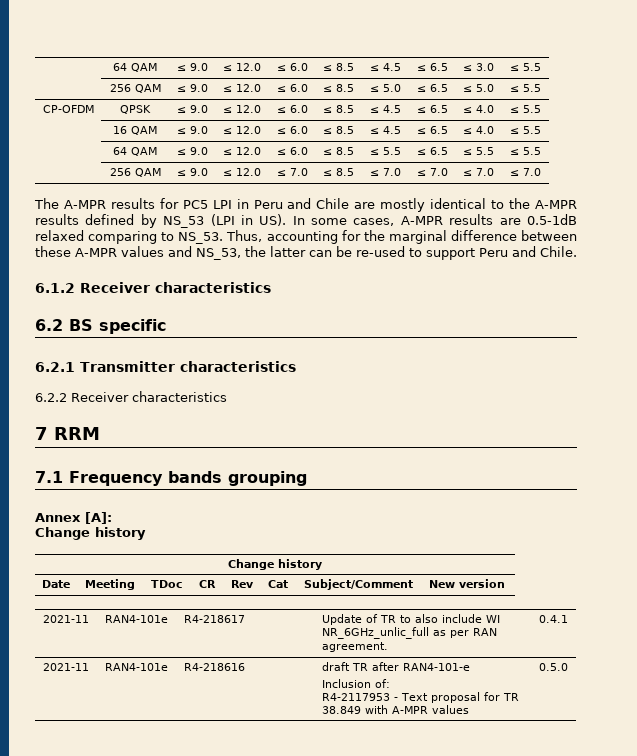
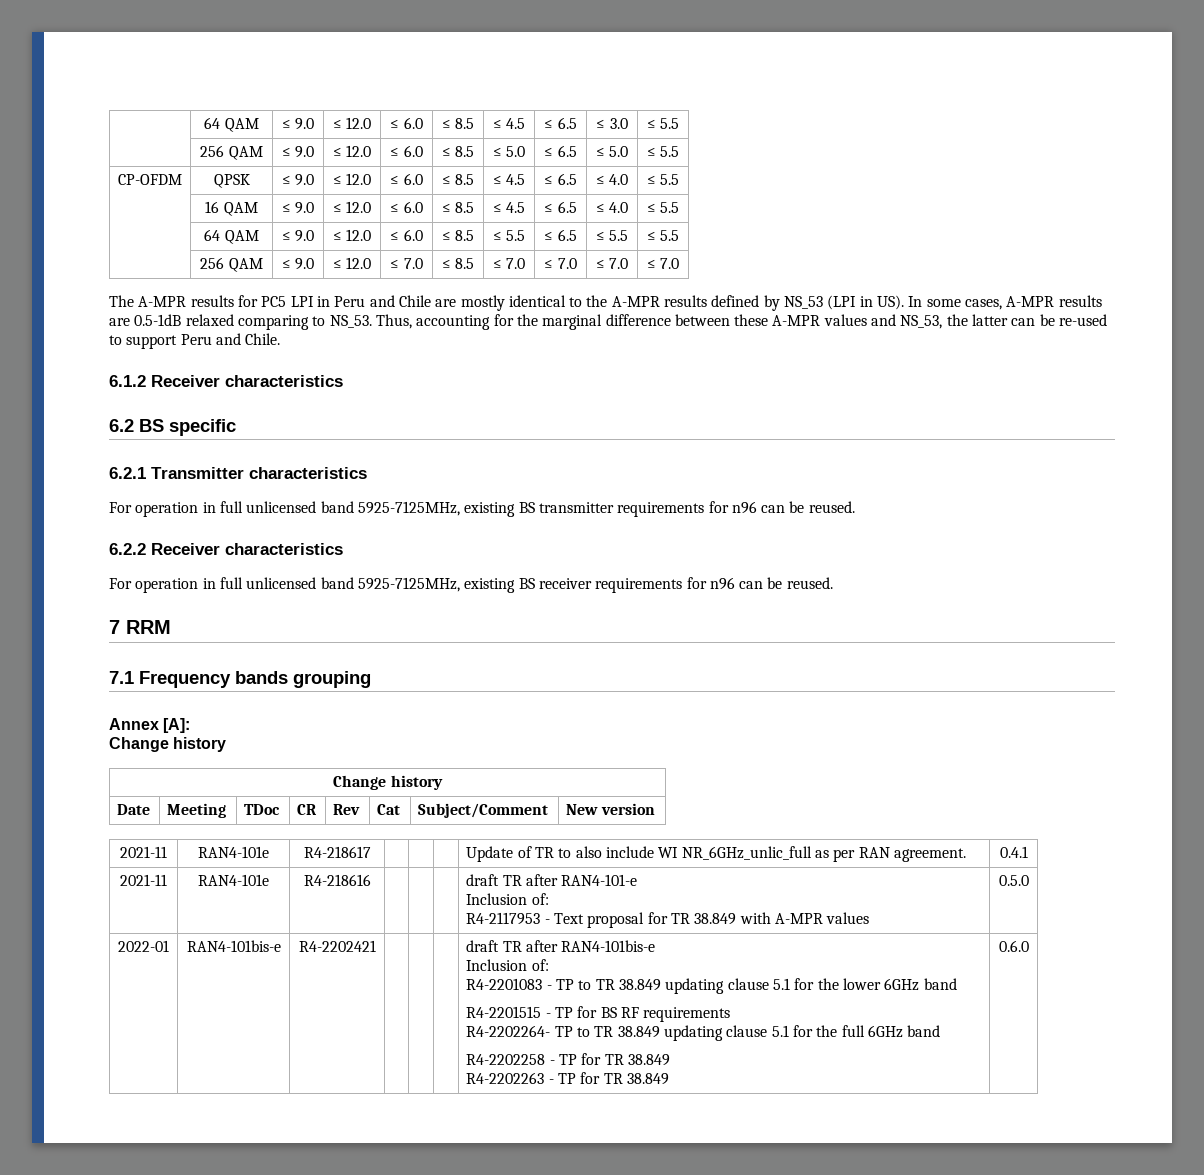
[35,391,227,402] 6.2.2 Receiver characteristics -> [109,501,855,517] [109,543,343,555] [109,577,833,593] For operation in full unlicensed band 5925-7125MHz, existing BS transmitter requirements for n96 can be reused. // 6.2.2 Receiver characteristics // For operation in full unlicensed band 5925-7125MHz, existing BS receiver requirements for n96 can be reused.
(568, 667) none -> [118,940,169,952] [186,940,281,952] [298,940,376,952] [466,940,656,952] [466,959,549,971] [466,978,957,994] [466,1006,731,1022] [466,1025,941,1041] [466,1053,670,1066] [466,1072,669,1085] [998,940,1029,952] // 2022-01 | RAN4-101bis-e | R4-2202421 | | | | draft TR after RAN4-101bis-e // Inclusion of: // R4-2201083 - TP to TR 38.849 updating clause 5.1 for the lower 6GHz band // R4-2201515 - TP for BS RF requirements // R4-2202264- TP to TR 38.849 updating clause 5.1 for the full 6GHz band // R4-2202258 - TP for TR 38.849 // R4-2202263 - TP for TR 38.849 | 0.6.0

